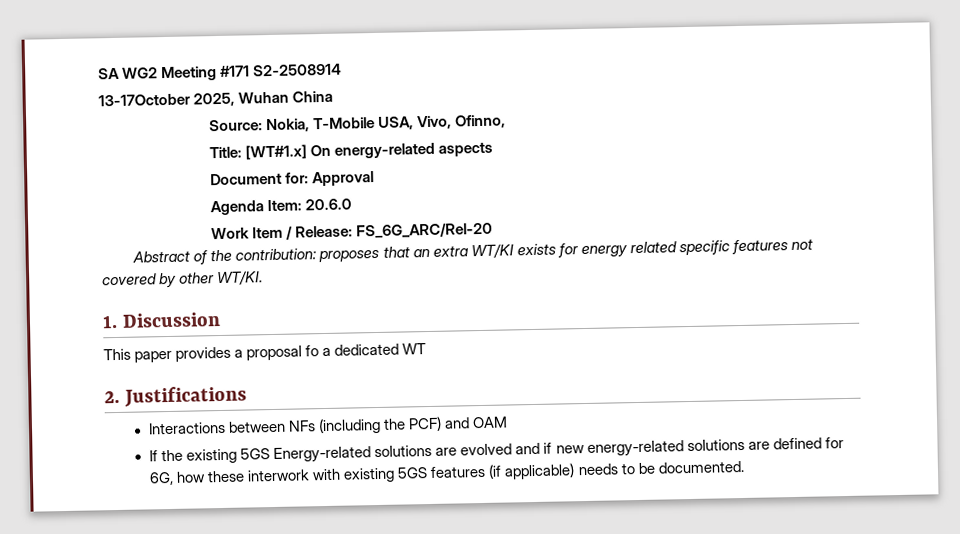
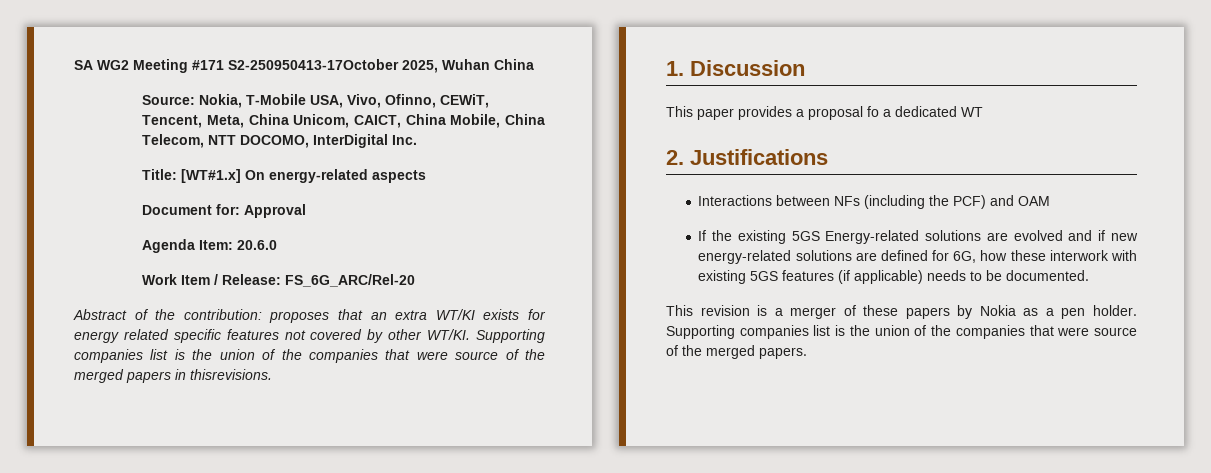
[253,63,343,77] [98,93,191,107] S2-2508914 // 13-17October -> [228,59,399,70] S2-250950413-17October
(507, 121) none -> [440,94,490,108] [142,114,545,128] [142,134,418,148] CEWiT, Tencent, Meta, China Unicom, CAICT, China Mobile, China Telecom, NTT DOCOMO, InterDigital Inc.
(264, 278) none -> [476,329,546,343] [74,349,545,363] [74,369,272,383] Supporting companies list is the union of the companies that were source of the merged papers in thisrevisions.
(744, 467) none -> [666,305,1137,319] [666,325,1137,339] [666,345,807,359] // This revision is a merger of these papers by Nokia as a pen holder. Supporting companies list is the union of the companies that were source of the merged papers.

